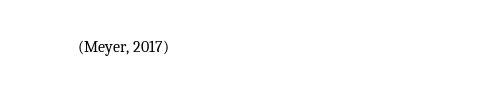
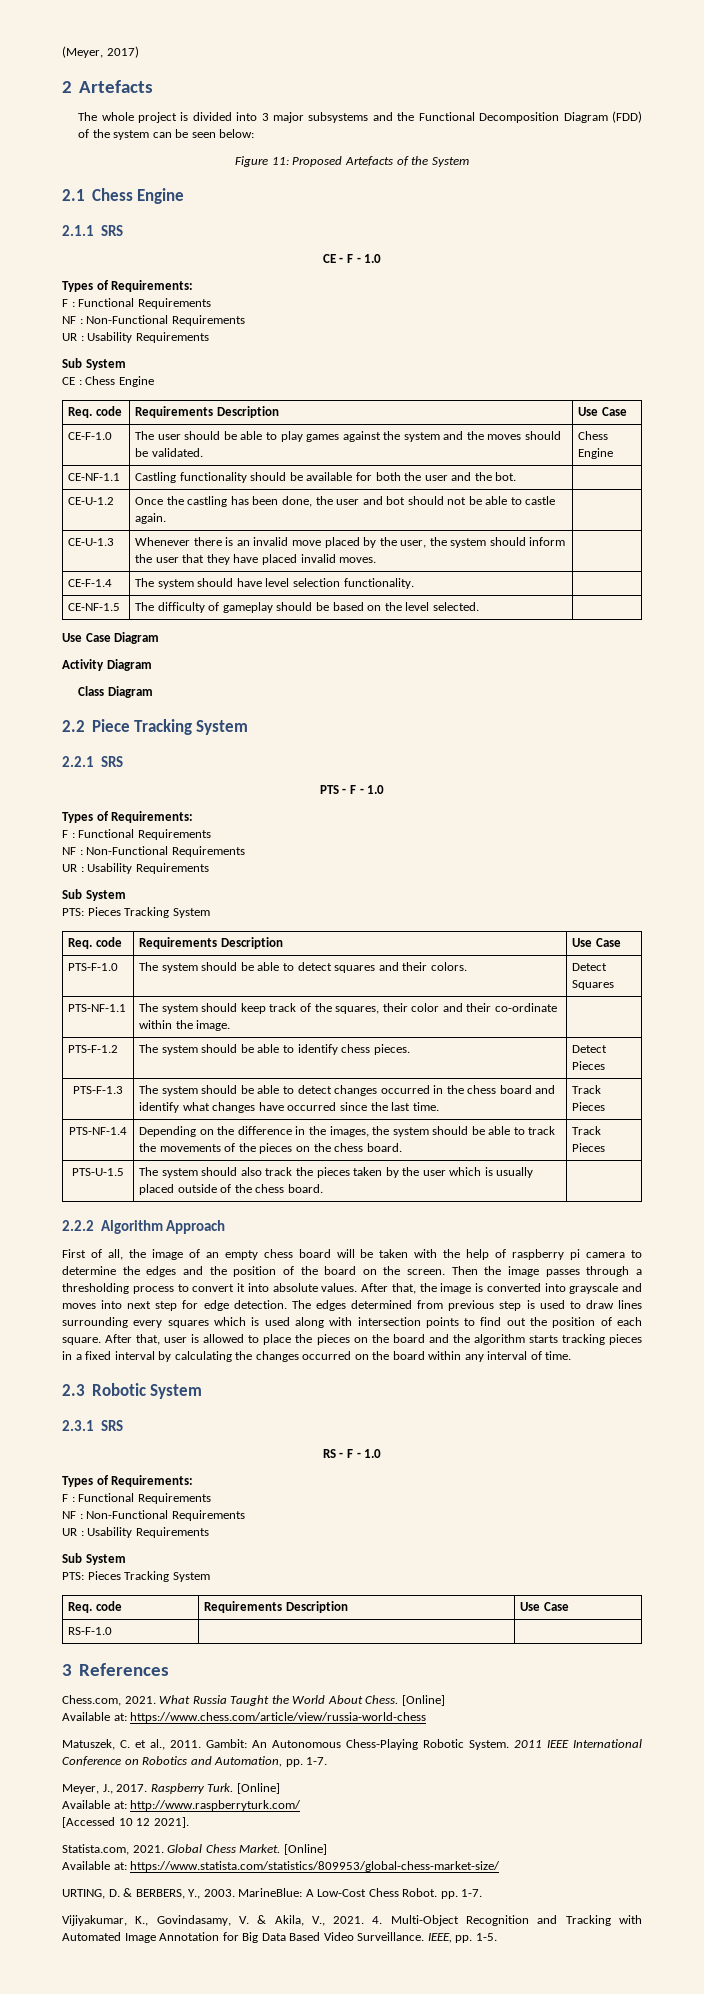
(170, 47) none -> [62,80,153,93] [78,111,643,123] [78,129,255,140] [235,156,469,167] [62,188,184,204] [62,225,123,236] [322,254,382,263] [62,280,194,292] [62,298,211,309] [62,315,245,326] [62,332,209,343] [62,358,126,370] [62,376,154,387] [68,406,122,418] [135,406,279,418] [578,407,627,416] [68,432,113,440] [135,431,561,442] [135,448,203,457] [578,431,609,440] [578,448,614,459] [68,473,121,481] [135,472,517,483] [68,497,115,505] [135,496,556,507] [135,513,167,524] [68,538,115,546] [135,537,566,548] [135,554,377,565] [68,579,113,587] [135,578,414,589] [68,603,121,611] [135,602,479,613] [62,632,160,644] [62,659,152,671] [78,686,153,698] [62,719,249,735] [62,756,123,767] [319,785,385,794] [62,811,194,823] [62,829,211,840] [62,846,245,857] [62,863,209,874] [62,889,126,901] [62,907,210,918] [68,937,122,949] [139,937,283,949] [572,938,621,947] [68,963,119,971] [139,962,467,973] [572,963,608,971] [572,980,615,990] [68,1004,127,1012] [139,1003,557,1014] [139,1020,231,1031] [68,1045,119,1053] [139,1044,410,1055] [572,1045,608,1053] [572,1061,606,1070] [73,1086,123,1094] [139,1085,556,1096] [139,1102,439,1113] [572,1085,602,1094] [572,1102,606,1111] [69,1127,127,1135] [139,1126,556,1137] [139,1143,402,1154] [572,1126,602,1135] [572,1143,606,1152] [72,1168,124,1176] [139,1167,534,1178] [139,1184,323,1195] [62,1220,226,1234] [62,1249,642,1260] [62,1266,642,1277] [62,1283,642,1294] [62,1300,642,1311] [62,1317,642,1328] [62,1334,642,1345] [62,1351,572,1362] [62,1383,202,1399] [62,1420,123,1431] [322,1449,382,1458] [62,1475,194,1487] [62,1493,211,1504] [62,1510,245,1521] [62,1527,209,1538] [62,1553,126,1565] [62,1571,210,1582] [68,1601,122,1613] [204,1601,348,1613] [520,1602,569,1611] [68,1627,113,1635] [62,1663,169,1676] [62,1695,445,1706] [62,1712,427,1723] [62,1739,642,1750] [62,1756,328,1767] [62,1783,280,1794] [62,1800,302,1811] [62,1817,189,1828] [62,1844,327,1855] [62,1861,501,1872] [62,1888,483,1899] [62,1915,643,1926] [62,1932,497,1943] // 2 Artefacts // The whole project is divided into 3 major subsystems and the Functional Decomposition Diagram (FDD) of the system can be seen below: // Figure 11: Proposed Artefacts of the System // 2.1 Chess Engine // 2.1.1 SRS // CE - F - 1.0 // Types of Requirements: // F : Functional Requirements // NF : Non-Functional Requirements // UR : Usability Requirements // Sub System // CE : Chess Engine // Req. code | Requirements Description | Use Case // CE-F-1.0 | The user should be able to play games against the system and the moves should be validated. | Chess Engine // CE-NF-1.1 | Castling functionality should be available for both the user and the bot. | // CE-U-1.2 | Once the castling has been done, the user and bot should not be able to castle again. | // CE-U-1.3 | Whenever there is an invalid move placed by the user, the system should inform the user that they have placed invalid moves. | // CE-F-1.4 | The system should have level selection functionality. | // CE-NF-1.5 | The difficulty of gameplay should be based on the level selected. | // Use Case Diagram // Activity Diagram // Class Diagram // 2.2 Piece Tracking System // 2.2.1 SRS // PTS - F - 1.0 // Types of Requirements: // F : Functional Requirements // NF : Non-Functional Requirements // UR : Usability Requirements // Sub System // PTS: Pieces Tracking System // Req. code | Requirements Description | Use Case // PTS-F-1.0 | The system should be able to detect squares and their colors. | Detect Squares // PTS-NF-1.1 | The system should keep track of the squares, their color and their co-ordinate within the image. | // PTS-F-1.2 | The system should be able to identify chess pieces. | Detect Pieces // PTS-F-1.3 | The system should be able to detect changes occurred in the chess board and identify what changes have occurred since the last time. | Track Pieces // PTS-NF-1.4 | Depending on the difference in the images, the system should be able to track the movements of the pieces on the chess board. | Track Pieces // PTS-U-1.5 | The system should also track the pieces taken by the user which is usually placed outside of the chess board. | // 2.2.2 Algorithm Approach // First of all, the image of an empty chess board will be taken with the help of raspberry pi camera to determine the edges and the position of the board on the screen. Then the image passes through a thresholding process to convert it into absolute values. After that, the image is converted into grayscale and moves into next step for edge detection. The edges determined from previous step is used to draw lines surrounding every squares which is used along with intersection points to find out the position of each square. After that, user is allowed to place the pieces on the board and the algorithm starts tracking pieces in a fixed interval by calculating the changes occurred on the board within any interval of time. // 2.3 Robotic System // 2.3.1 SRS // RS - F - 1.0 // Types of Requirements: // F : Functional Requirements // NF : Non-Functional Requirements // UR : Usability Requirements // Sub System // PTS: Pieces Tracking System // Req. code | Requirements Description | Use Case // RS-F-1.0 | | // 3 References // Chess.com, 2021. What Russia Taught the World About Chess. [Online] // Available at: https://www.chess.com/article/view/russia-world-chess // Matuszek, C. et al., 2011. Gambit: An Autonomous Chess-Playing Robotic System. 2011 IEEE International Conference on Robotics and Automation, pp. 1-7. // Meyer, J., 2017. Raspberry Turk. [Online] // Available at: http://www.raspberryturk.com/ // [Accessed 10 12 2021]. // Statista.com, 2021. Global Chess Market. [Online] // Available at: https://www.statista.com/statistics/809953/global-chess-market-size/ // URTING, D. & BERBERS, Y., 2003. MarineBlue: A Low-Cost Chess Robot. pp. 1-7. // Vijiyakumar, K., Govindasamy, V. & Akila, V., 2021. 4. Multi-Object Recognition and Tracking with Automated Image Annotation for Big Data Based Video Surveillance. IEEE, pp. 1-5.

